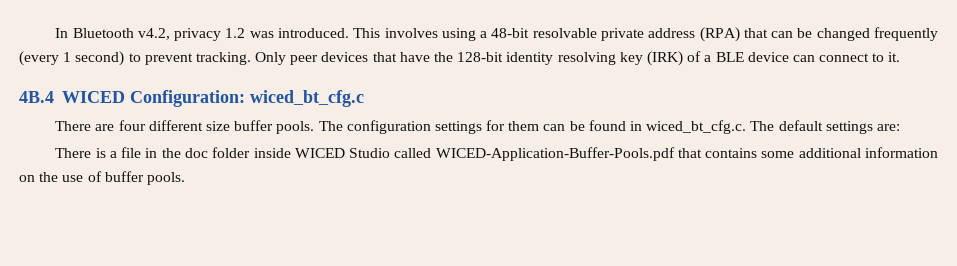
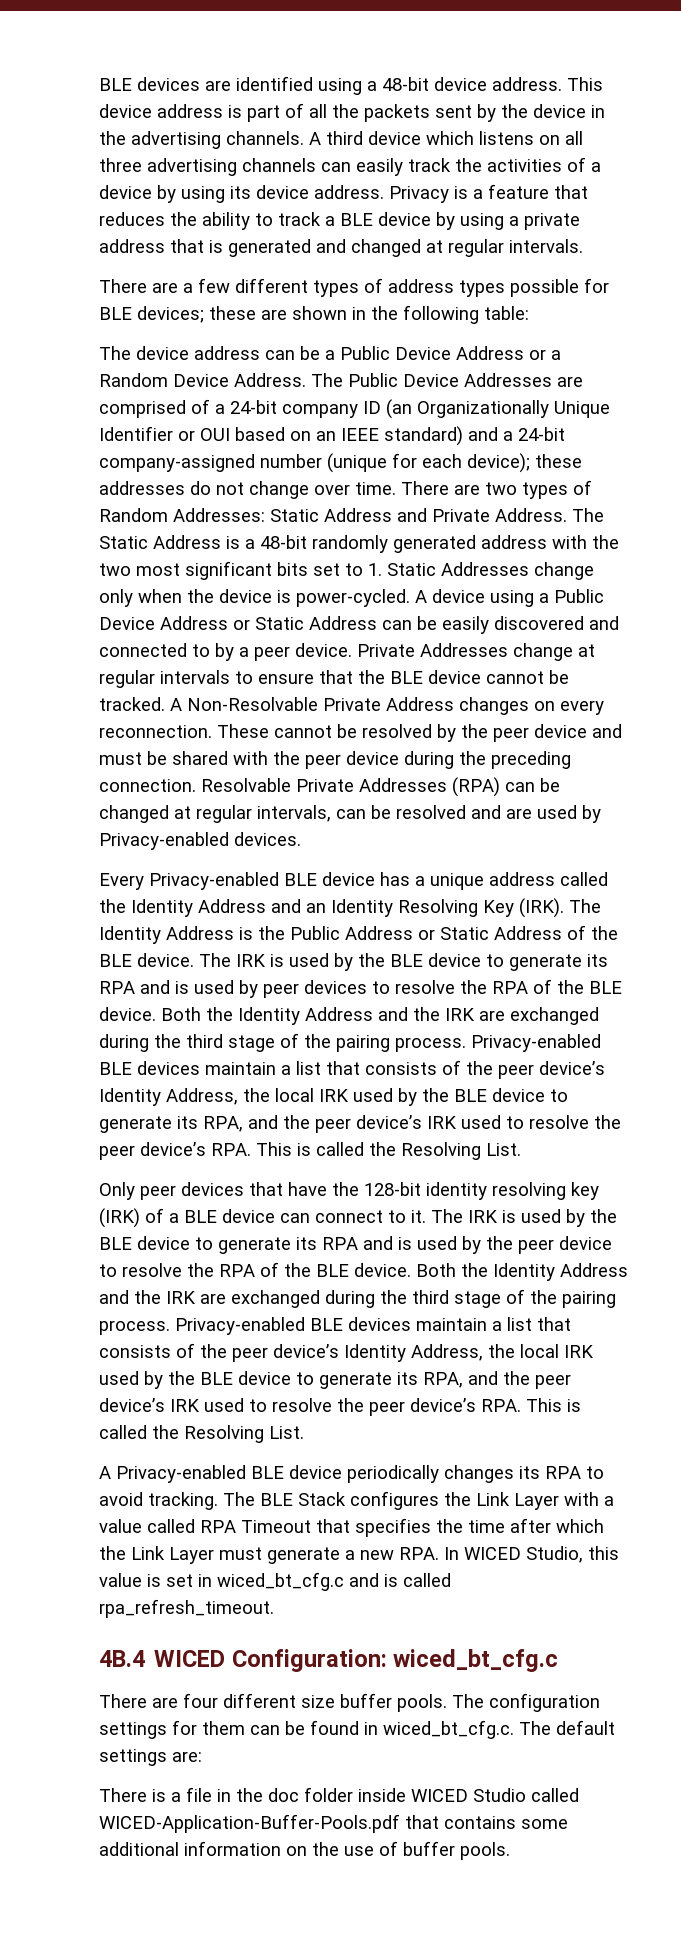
[55,27,939,42] [19,51,251,66] In Bluetooth v4.2, privacy 1.2 was introduced. This involves using a 48-bit resolvable private address (RPA) that can be changed frequently (every 1 second) to prevent tracking. -> [99,76,603,95] [99,103,605,122] [99,131,583,149] [99,157,601,176] [99,184,588,203] [99,212,580,230] [99,239,583,257] [99,278,609,297] [99,305,529,324] [99,346,561,360] [99,373,583,387] [99,399,610,419] [99,426,565,446] [99,453,582,473] [99,480,592,499] [99,508,604,522] [99,535,619,553] [99,561,594,580] [99,589,604,607] [99,616,619,634] [99,643,595,661] [99,670,569,688] [99,697,604,715] [99,724,622,742] [99,751,571,769] [99,777,560,797] [99,805,601,823] [99,832,301,850] [99,872,608,890] [99,898,601,918] [99,925,618,944] [99,953,608,971] [99,979,622,998] [99,1007,599,1025] [99,1033,601,1052] [99,1060,605,1079] [99,1088,568,1106] [99,1115,621,1133] [99,1142,521,1160] BLE devices are identified using a 48-bit device address. This device address is part of all the packets sent by the device in the advertising channels. A third device which listens on all three advertising channels can easily track the activities of a device by using its device address. Privacy is a feature that reduces the ability to track a BLE device by using a private address that is generated and changed at regular intervals. // There are a few different types of address types possible for BLE devices; these are shown in the following table: // The device address can be a Public Device Address or a Random Device Address. The Public Device Addresses are comprised of a 24-bit company ID (an Organizationally Unique Identifier or OUI based on an IEEE standard) and a 24-bit company-assigned number (unique for each device); these addresses do not change over time. There are two types of Random Addresses: Static Address and Private Address. The Static Address is a 48-bit randomly generated address with the two most significant bits set to 1. Static Addresses change only when the device is power-cycled. A device using a Public Device Address or Static Address can be easily discovered and connected to by a peer device. Private Addresses change at regular intervals to ensure that the BLE device cannot be tracked. A Non-Resolvable Private Address changes on every reconnection. These cannot be resolved by the peer device and must be shared with the peer device during the preceding connection. Resolvable Private Addresses (RPA) can be changed at regular intervals, can be resolved and are used by Privacy-enabled devices. // Every Privacy-enabled BLE device has a unique address called the Identity Address and an Identity Resolving Key (IRK). The Identity Address is the Public Address or Static Address of the BLE device. The IRK is used by the BLE device to generate its RPA and is used by peer devices to resolve the RPA of the BLE device. Both the Identity Address and the IRK are exchanged during the third stage of the pairing process. Privacy-enabled BLE devices maintain a list that consists of the peer device’s Identity Address, the local IRK used by the BLE device to generate its RPA, and the peer device’s IRK used to resolve the peer device’s RPA. This is called the Resolving List. //
(901, 57) none -> [431,1209,617,1227] [99,1236,612,1254] [99,1262,628,1281] [99,1289,616,1308] [99,1317,571,1335] [99,1343,594,1362] [99,1371,571,1389] [99,1398,581,1416] [99,1425,304,1443] [99,1465,604,1483] [99,1491,614,1510] [99,1518,604,1537] [99,1546,619,1564] [99,1572,451,1591] [99,1599,274,1618] The IRK is used by the BLE device to generate its RPA and is used by the peer device to resolve the RPA of the BLE device. Both the Identity Address and the IRK are exchanged during the third stage of the pairing process. Privacy-enabled BLE devices maintain a list that consists of the peer device’s Identity Address, the local IRK used by the BLE device to generate its RPA, and the peer device’s IRK used to resolve the peer device’s RPA. This is called the Resolving List. // A Privacy-enabled BLE device periodically changes its RPA to avoid tracking. The BLE Stack configures the Link Layer with a value called RPA Timeout that specifies the time after which the Link Layer must generate a new RPA. In WICED Studio, this value is set in wiced_bt_cfg.c and is called rpa_refresh_timeout.

